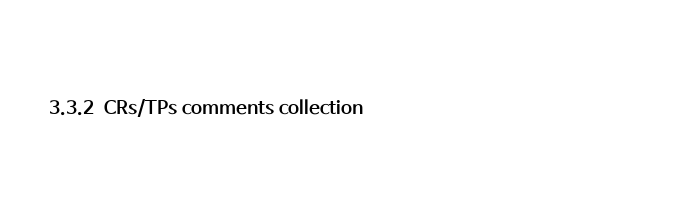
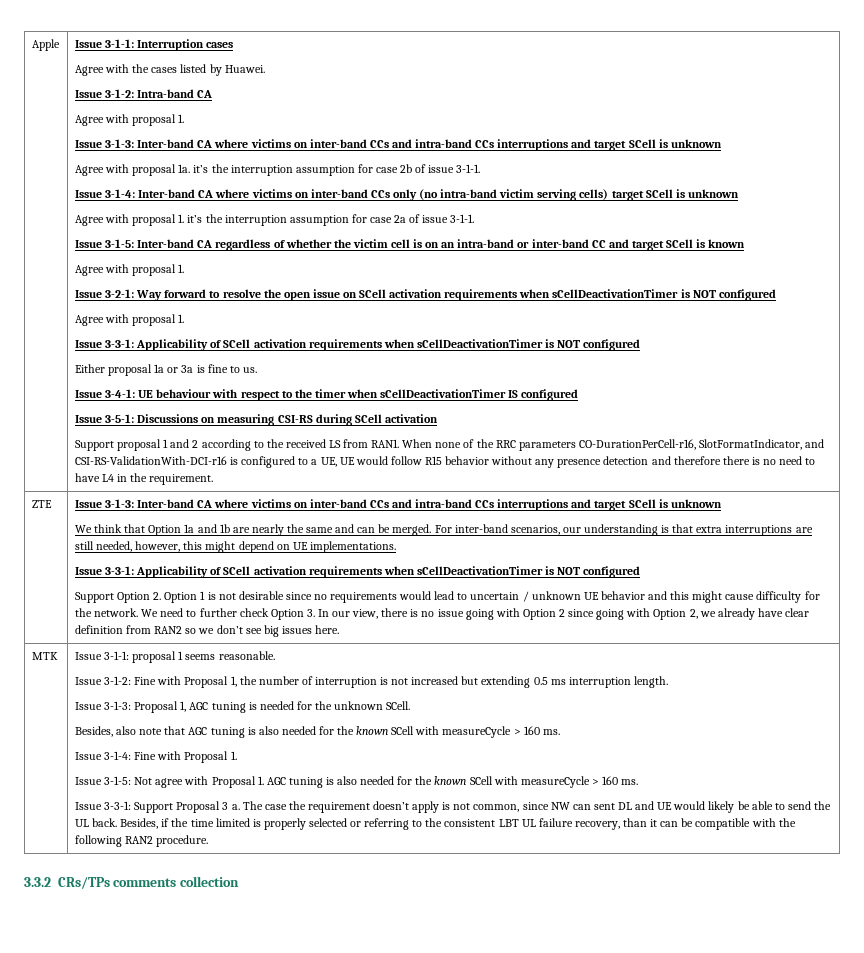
(49, 108) none -> [31,39,60,51] [74,39,234,51] [74,64,265,76] [74,89,213,98] [74,114,185,126] [74,139,722,151] [74,164,481,176] [74,189,739,201] [74,214,475,226] [74,239,746,251] [74,264,185,276] [74,289,776,301] [74,314,185,326] [74,339,641,351] [74,364,257,376] [74,389,579,401] [74,414,438,426] [74,439,825,451] [74,456,816,468] [74,473,214,485] [31,500,52,508] [74,499,722,511] [74,524,813,536] [74,541,396,553] [74,566,641,578] [74,591,820,603] [74,608,809,620] [74,625,339,637] [31,652,58,660] [74,651,275,663] [74,676,668,688] [74,701,411,713] [74,726,560,738] [74,751,237,763] [74,776,639,788] [74,801,831,813] [74,818,796,830] [74,835,209,847] Apple | Issue 3-1-1: Interruption cases // Agree with the cases listed by Huawei. // Issue 3-1-2: Intra-band CA // Agree with proposal 1. // Issue 3-1-3: Inter-band CA where victims on inter-band CCs and intra-band CCs interruptions and target SCell is unknown // Agree with proposal 1a. it’s the interruption assumption for case 2b of issue 3-1-1. // Issue 3-1-4: Inter-band CA where victims on inter-band CCs only (no intra-band victim serving cells) target SCell is unknown // Agree with proposal 1. it’s the interruption assumption for case 2a of issue 3-1-1. // Issue 3-1-5: Inter-band CA regardless of whether the victim cell is on an intra-band or inter-band CC and target SCell is known // Agree with proposal 1. // Issue 3-2-1: Way forward to resolve the open issue on SCell activation requirements when sCellDeactivationTimer is NOT configured // Agree with proposal 1. // Issue 3-3-1: Applicability of SCell activation requirements when sCellDeactivationTimer is NOT configured // Either proposal 1a or 3a is fine to us. // Issue 3-4-1: UE behaviour with respect to the timer when sCellDeactivationTimer IS configured // Issue 3-5-1: Discussions on measuring CSI-RS during SCell activation // Support proposal 1 and 2 according to the received LS from RAN1. When none of the RRC parameters CO-DurationPerCell-r16, SlotFormatIndicator, and CSI-RS-ValidationWith-DCI-r16 is configured to a UE, UE would follow R15 behavior without any presence detection and therefore there is no need to have L4 in the requirement. // ZTE | Issue 3-1-3: Inter-band CA where victims on inter-band CCs and intra-band CCs interruptions and target SCell is unknown // We think that Option 1a and 1b are nearly the same and can be merged. For inter-band scenarios, our understanding is that extra interruptions are still needed, however, this might depend on UE implementations. // Issue 3-3-1: Applicability of SCell activation requirements when sCellDeactivationTimer is NOT configured // Support Option 2. Option 1 is not desirable since no requirements would lead to uncertain / unknown UE behavior and this might cause difficulty for the network. We need to further check Option 3. In our view, there is no issue going with Option 2 since going with Option 2, we already have clear definition from RAN2 so we don’t see big issues here. // MTK | Issue 3-1-1: proposal 1 seems reasonable. // Issue 3-1-2: Fine with Proposal 1, the number of interruption is not increased but extending 0.5 ms interruption length. // Issue 3-1-3: Proposal 1, AGC tuning is needed for the unknown SCell. // Besides, also note that AGC tuning is also needed for the known SCell with measureCycle > 160 ms. // Issue 3-1-4: Fine with Proposal 1. // Issue 3-1-5: Not agree with Proposal 1. AGC tuning is also needed for the known SCell with measureCycle > 160 ms. // Issue 3-3-1: Support Proposal 3 a. The case the requirement doesn’t apply is not common, since NW can sent DL and UE would likely be able to send the UL back. Besides, if the time limited is properly selected or referring to the consistent LBT UL failure recovery, than it can be compatible with the following RAN2 procedure. //

